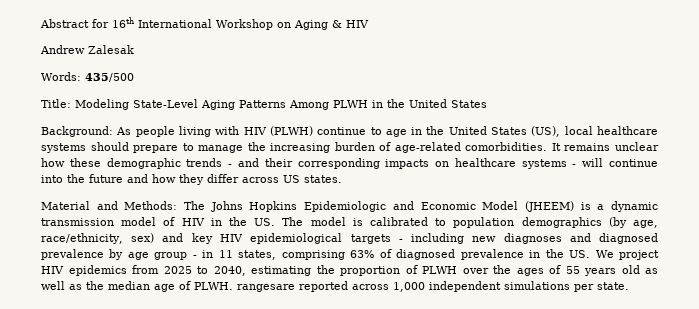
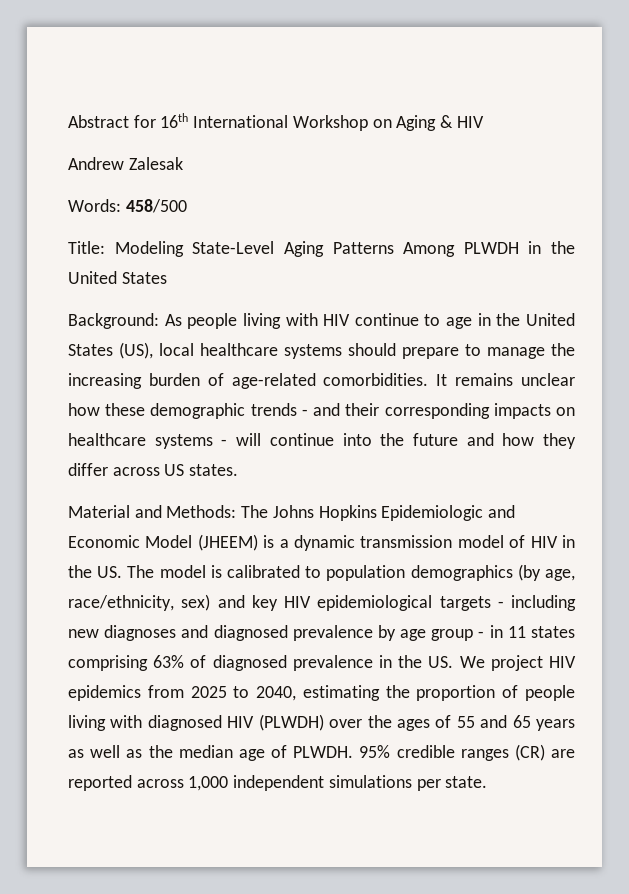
[85,73,134,82] 435/500 -> [125,199,187,213] 458/500
[333,100,368,108] PLWH -> [463,242,519,254] PLWDH
[269,126,313,136] (PLWH) -> (351, 320) none
[238,250,277,260] states, -> [531,626,575,638] states
[422,266,457,274] PLWH -> [525,685,575,701] [68,714,324,731] people living with diagnosed HIV (PLWDH)
[584,265,640,276] years old -> [480,715,576,731] and 65 years
[194,282,295,292] PLWH. rangesare -> [293,744,575,761] PLWDH. 95% credible ranges (CR) are

